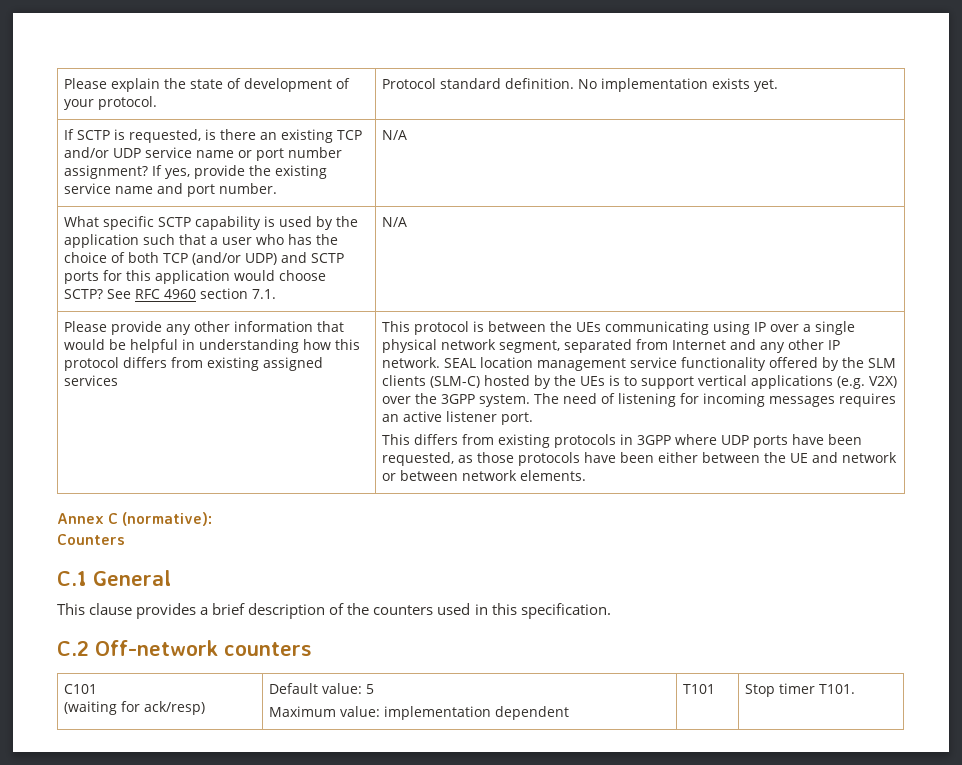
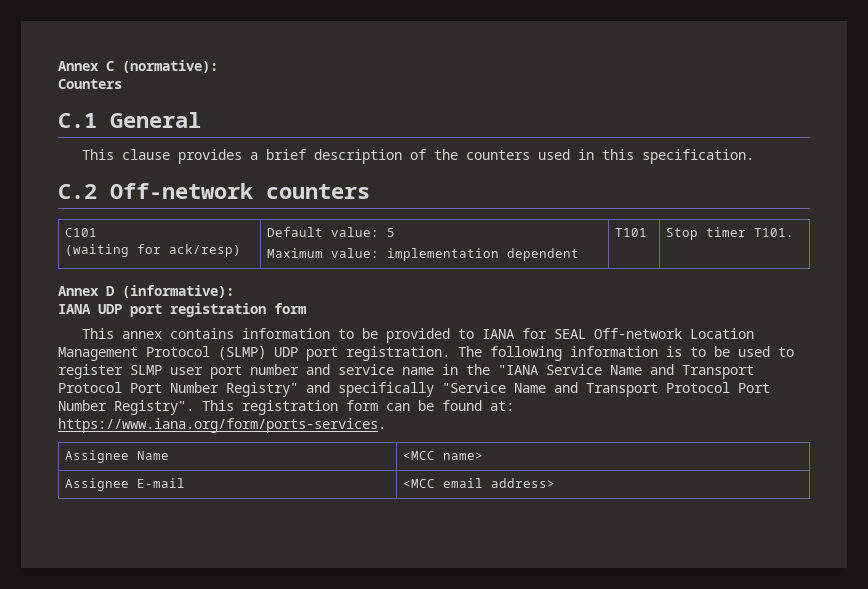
[64,78,351,92] [64,96,158,110] [382,78,779,92] [64,129,363,143] [64,147,343,161] [64,165,328,179] [64,183,278,197] [382,130,408,140] [64,216,359,230] [64,234,339,248] [64,252,345,265] [64,270,327,284] [64,288,277,299] [382,217,408,227] [64,321,345,335] [64,339,361,353] [64,357,324,371] [64,375,119,386] [382,321,856,335] [382,339,841,353] [382,357,897,371] [382,375,898,389] [382,393,897,407] [382,411,534,425] [382,434,863,448] [382,452,898,466] [382,470,587,481] Please explain the state of development of your protocol. | Protocol standard definition. No implementation exists yet. // If SCTP is requested, is there an existing TCP and/or UDP service name or port number assignment? If yes, provide the existing service name and port number. | N/A // What specific SCTP capability is used by the application such that a user who has the choice of both TCP (and/or UDP) and SCTP ports for this application would choose SCTP? See RFC 4960 section 7.1. | N/A // Please provide any other information that would be helpful in understanding how this protocol differs from existing assigned services | This protocol is between the UEs communicating using IP over a single physical network segment, separated from Internet and any other IP network. SEAL location management service functionality offered by the SLM clients (SLM-C) hosted by the UEs is to support vertical applications (e.g. V2X) over the 3GPP system. The need of listening for incoming messages requires an active listener port. // This differs from existing protocols in 3GPP where UDP ports have been requested, as those protocols have been either between the UE and network or between network elements. // -> (58, 66) none
(856, 689) none -> [58,285,234,298] [58,303,306,317] [81,328,754,343] [58,346,794,361] [58,364,754,379] [58,382,770,397] [58,400,514,415] [58,418,386,433] [64,450,169,463] [402,451,483,460] [64,478,185,491] [402,478,555,488] // Annex D (informative): // IANA UDP port registration form // This annex contains information to be provided to IANA for SEAL Off-network Location Management Protocol (SLMP) UDP port registration. The following information is to be used to register SLMP user port number and service name in the "IANA Service Name and Transport Protocol Port Number Registry" and specifically "Service Name and Transport Protocol Port Number Registry". This registration form can be found at: https://www.iana.org/form/ports-services. // Assignee Name | <MCC name> // Assignee E-mail | <MCC email address>

